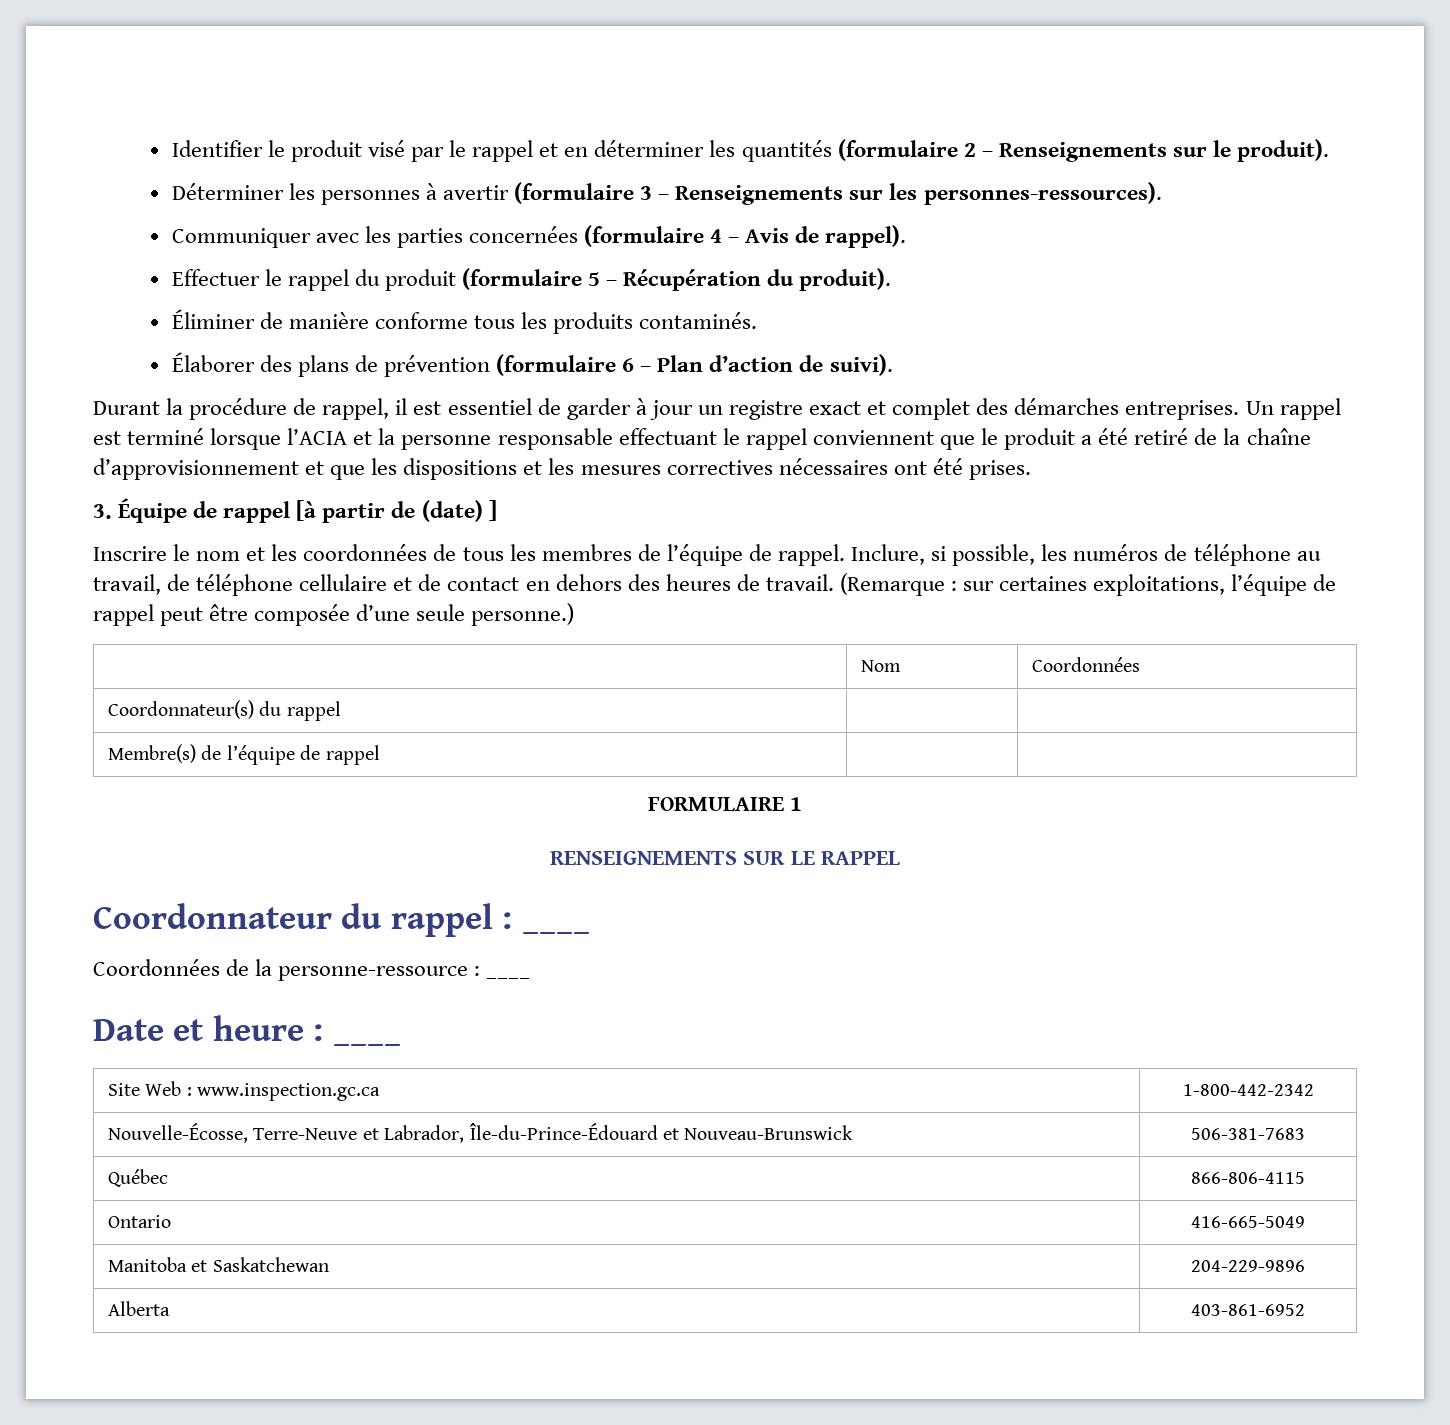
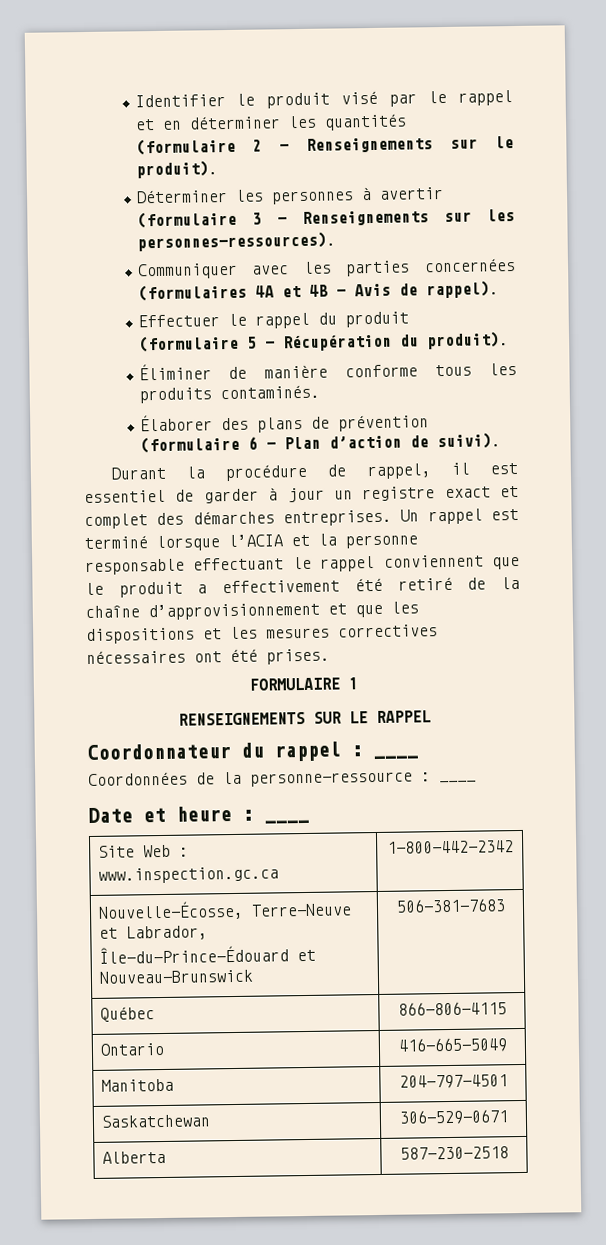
[584,225,723,247] (formulaire 4 -> [137,283,328,302] (formulaires 4A et 4B
(1093, 440) none -> [222,579,341,594] effectivement
[93,498,497,523] [93,544,1321,566] [93,573,1337,596] [93,603,575,626] [860,660,901,672] [1031,657,1140,672] [107,700,341,721] [107,744,380,765] // 3. Équipe de rappel [à partir de (date) ] // Inscrire le nom et les coordonnées de tous les membres de l’équipe de rappel. Inclure, si possible, les numéros de téléphone au travail, de téléphone cellulaire et de contact en dehors des heures de travail. (Remarque : sur certaines exploitations, l’équipe de rappel peut être composée d’une seule personne.) // | Nom | Coordonnées // Coordonnateur(s) du rappel | | // Membre(s) de l’équipe de rappel | | -> (330, 656) none
[191,1260,208,1272] et -> [398,1074,508,1089] | 204-797-4501 //
[1191,1260,1305,1272] 204-229-9896 -> [398,1109,509,1125] 306-529-0671
[1191,1304,1305,1316] 403-861-6952 -> [399,1146,509,1160] 587-230-2518

